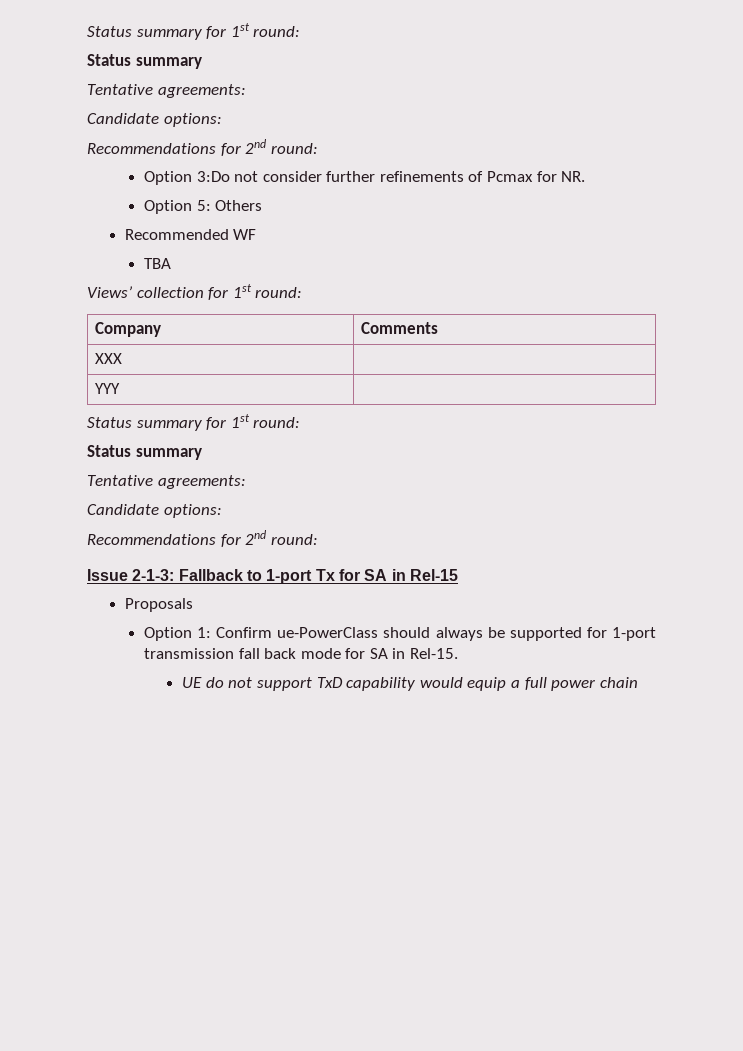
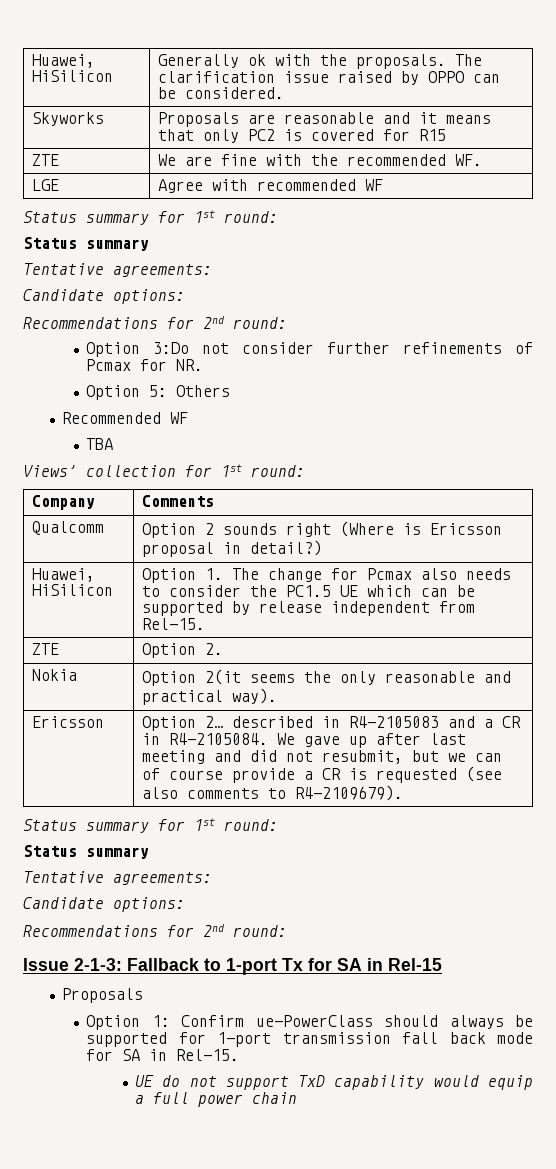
(87, 31) none -> [32,54,96,68] [32,70,114,82] [158,54,483,69] [158,71,501,85] [158,87,285,99] [32,112,105,126] [158,112,492,127] [158,129,447,143] [32,154,60,166] [158,154,483,166] [32,179,60,191] [158,179,384,193] Huawei, HiSilicon | Generally ok with the proposals. The clarification issue raised by OPPO can be considered. // Skyworks | Proposals are reasonable and it means that only PC2 is covered for R15 // ZTE | We are fine with the recommended WF. // LGE | Agree with recommended WF //
[95,353,123,364] [95,383,121,394] XXX | // YYY | -> [32,521,105,535] [142,521,503,538] [142,540,323,557] [32,568,96,582] [32,584,114,596] [142,568,512,583] [142,585,476,597] [142,601,476,616] [142,618,206,630] [32,643,60,655] [142,643,224,658] [32,669,78,681] [142,669,512,686] [142,688,278,705] [32,716,105,728] [142,716,522,731] [142,733,467,748] [142,750,503,764] [142,766,503,783] [142,785,404,801] Qualcomm | Option 2 sounds right (Where is Ericsson proposal in detail?) // Huawei, HiSilicon | Option 1. The change for Pcmax also needs to consider the PC1.5 UE which can be supported by release independent from Rel-15. // ZTE | Option 2. // Nokia | Option 2(it seems the only reasonable and practical way). // Ericsson | Option 2… described in R4-2105083 and a CR in R4-2105084. We gave up after last meeting and did not resubmit, but we can of course provide a CR is requested (see also comments to R4-2109679).

